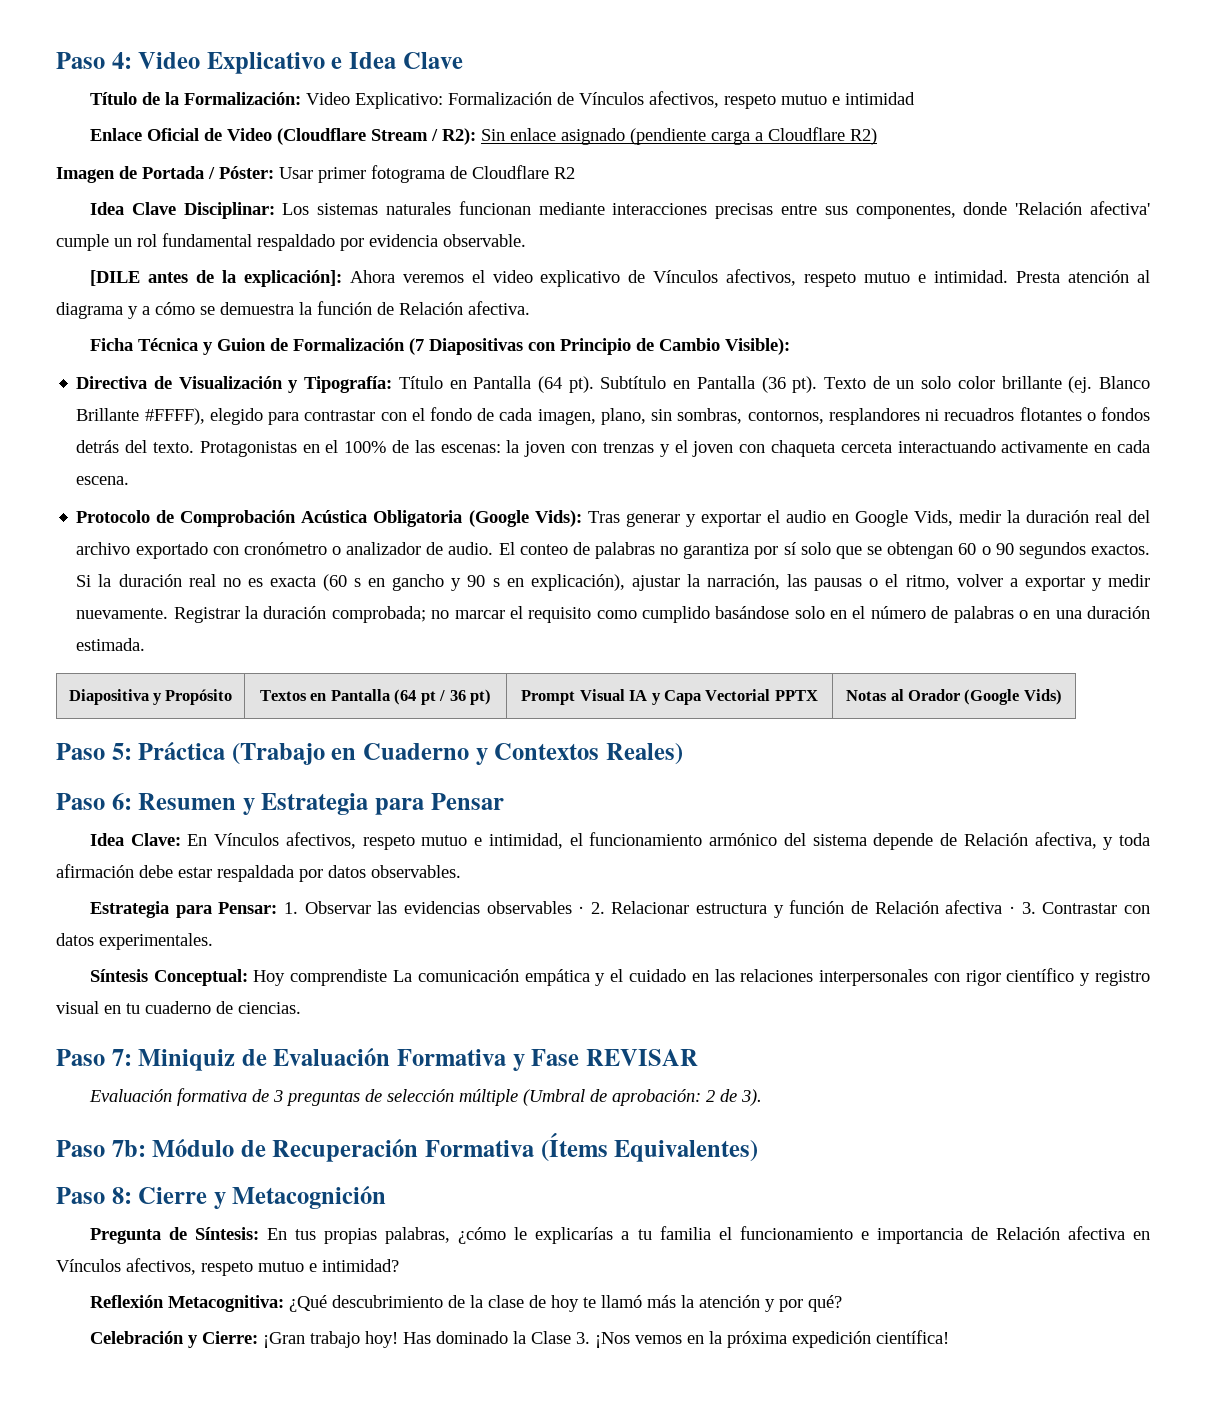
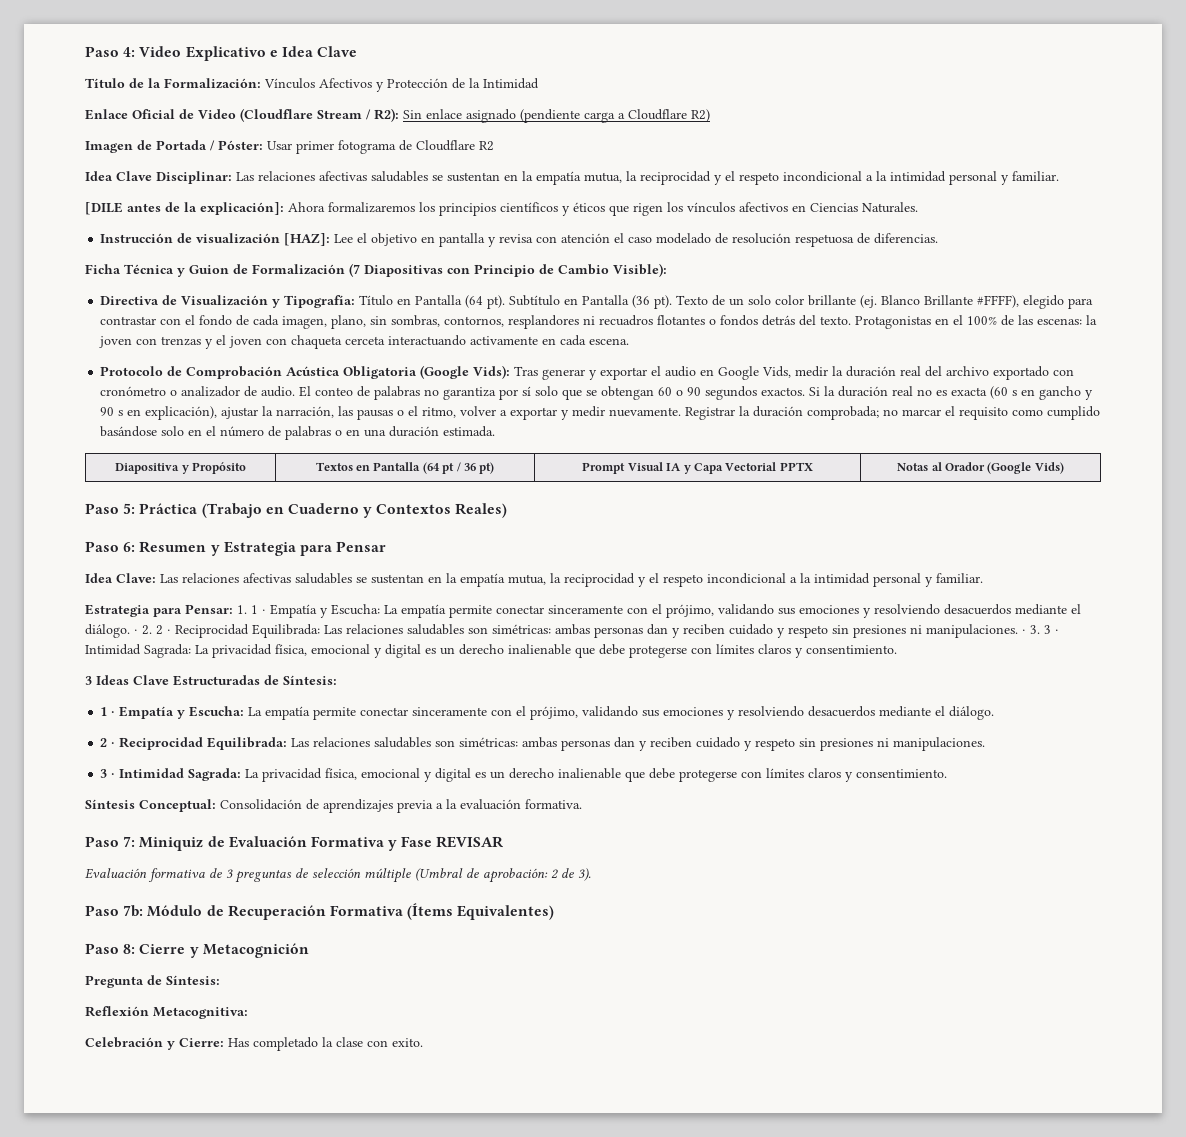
[305,91,915,109] Video Explicativo: Formalización de Vínculos afectivos, respeto mutuo e intimidad -> [264,78,539,92] Vínculos Afectivos y Protección de la Intimidad
[282,201,1151,219] [56,233,526,251] Los sistemas naturales funcionan mediante interacciones precisas entre sus componentes, donde 'Relación afectiva' cumple un rol fundamental respaldado por evidencia observable. -> [236,171,1059,185] Las relaciones afectivas saludables se sustentan en la empatía mutua, la reciprocidad y el respeto incondicional a la intimidad personal y familiar.
[402,269,1151,287] [56,301,530,319] veremos el video explicativo de Vínculos afectivos, respeto mutuo e intimidad. Presta atención al diagrama y a cómo se demuestra la función de Relación afectiva. -> [328,202,918,216] [100,233,939,247] formalizaremos los principios científicos y éticos que rigen los vínculos afectivos en Ciencias Naturales. // Instrucción de visualización [HAZ]: Lee el objetivo en pantalla y revisa con atención el caso modelado de resolución respetuosa de diferencias.
[187,832,1150,850] [56,864,461,882] [89,900,1151,918] [56,933,213,950] [89,968,1151,986] [56,1001,301,1014] En Vínculos afectivos, respeto mutuo e intimidad, el funcionamiento armónico del sistema depende de Relación afectiva, y toda afirmación debe estar respaldada por datos observables. // Estrategia para Pensar: 1. Observar las evidencias observables · 2. Relacionar estructura y función de Relación afectiva · 3. Contrastar con datos experimentales. // Síntesis Conceptual: Hoy comprendiste La comunicación empática y el cuidado en las relaciones interpersonales con rigor científico y registro visual en tu cuaderno de ciencias. -> [160,573,983,587] [85,604,1081,618] [85,624,1059,638] [85,644,897,658] [85,675,337,686] [100,706,995,720] [100,737,986,751] [100,768,948,782] [85,799,582,813] Las relaciones afectivas saludables se sustentan en la empatía mutua, la reciprocidad y el respeto incondicional a la intimidad personal y familiar. // Estrategia para Pensar: 1. 1 · Empatía y Escucha: La empatía permite conectar sinceramente con el prójimo, validando sus emociones y resolviendo desacuerdos mediante el diálogo. · 2. 2 · Reciprocidad Equilibrada: Las relaciones saludables son simétricas: ambas personas dan y reciben cuidado y respeto sin presiones ni manipulaciones. · 3. 3 · Intimidad Sagrada: La privacidad física, emocional y digital es un derecho inalienable que debe protegerse con límites claros y consentimiento. // 3 Ideas Clave Estructuradas de Síntesis: // 1 · Empatía y Escucha: La empatía permite conectar sinceramente con el prójimo, validando sus emociones y resolviendo desacuerdos mediante el diálogo. // 2 · Reciprocidad Equilibrada: Las relaciones saludables son simétricas: ambas personas dan y reciben cuidado y respeto sin presiones ni manipulaciones. // 3 · Intimidad Sagrada: La privacidad física, emocional y digital es un derecho inalienable que debe protegerse con límites claros y consentimiento. // Síntesis Conceptual: Consolidación de aprendizajes previa a la evaluación formativa.
[267,1226,1150,1244] [56,1258,399,1276] [89,1295,842,1312] [89,1330,949,1348] En tus propias palabras, ¿cómo le explicarías a tu familia el funcionamiento e importancia de Relación afectiva en Vínculos afectivos, respeto mutuo e intimidad? // Reflexión Metacognitiva: ¿Qué descubrimiento de la clase de hoy te llamó más la atención y por qué? // Celebración y Cierre: ¡Gran trabajo hoy! Has dominado la Clase 3. ¡Nos vemos en la próxima expedición científica! -> [85,1006,248,1019] [85,1037,423,1051] // Reflexión Metacognitiva: // Celebración y Cierre: Has completado la clase con exito.

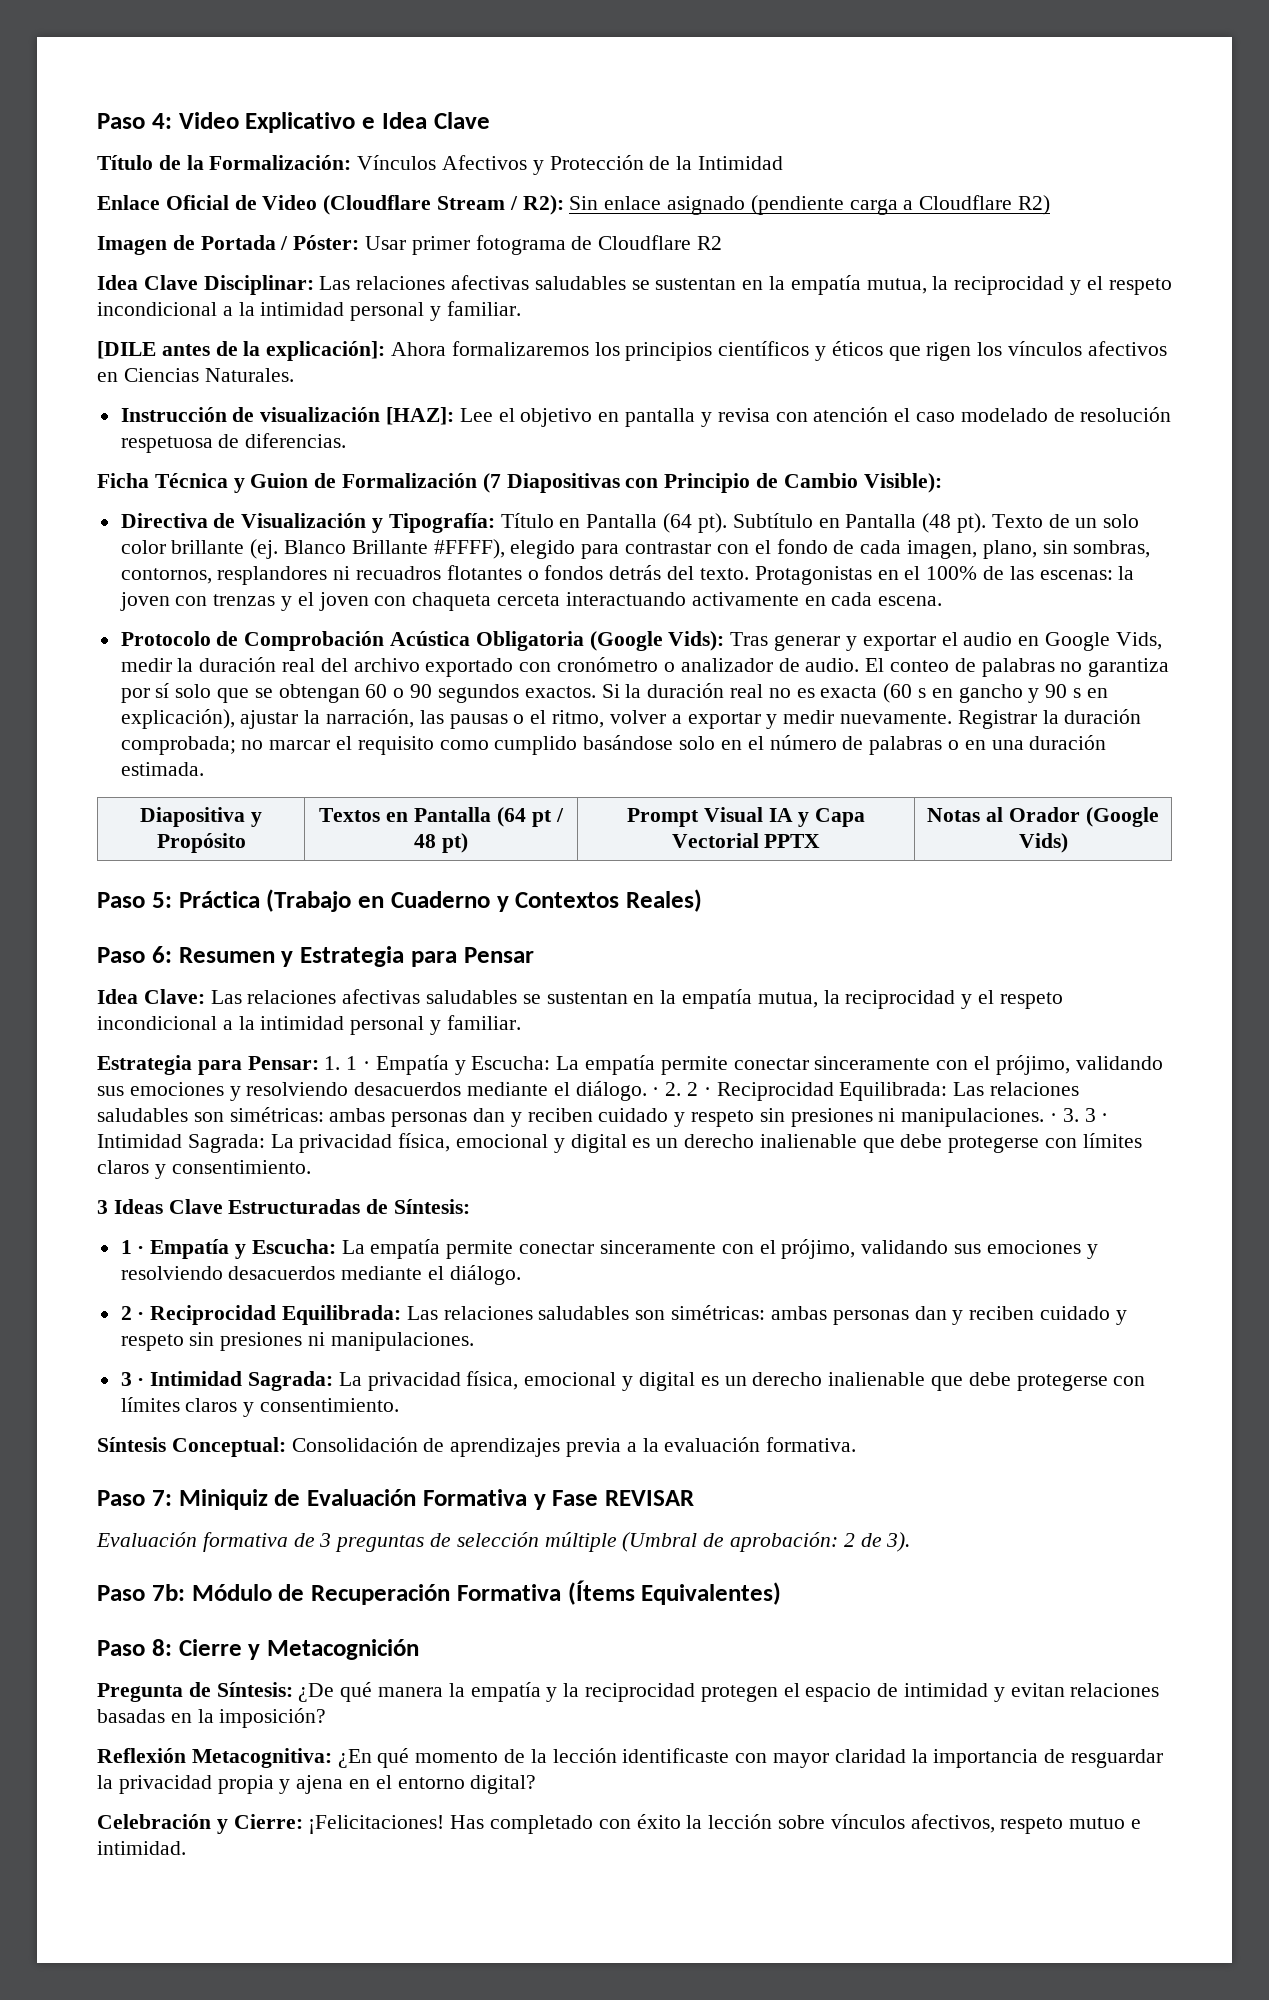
[632,295,651,308] (36 -> [922,513,952,533] (48
[463,463,476,471] 36 -> [414,834,437,848] 48
[85,1006,248,1019] // Reflexión Metacognitiva: -> [298,1682,1160,1702] [97,1708,327,1728] [97,1748,1164,1768] [97,1775,537,1794] ¿De qué manera la empatía y la reciprocidad protegen el espacio de intimidad y evitan relaciones basadas en la imposición? // Reflexión Metacognitiva: ¿En qué momento de la lección identificaste con mayor claridad la importancia de resguardar la privacidad propia y ajena en el entorno digital?
(224, 1042) none -> [308,1815,445,1834] ¡Felicitaciones!
[322,1037,423,1047] la clase con exito. -> [598,1814,1142,1834] [97,1841,186,1855] con éxito la lección sobre vínculos afectivos, respeto mutuo e intimidad.

